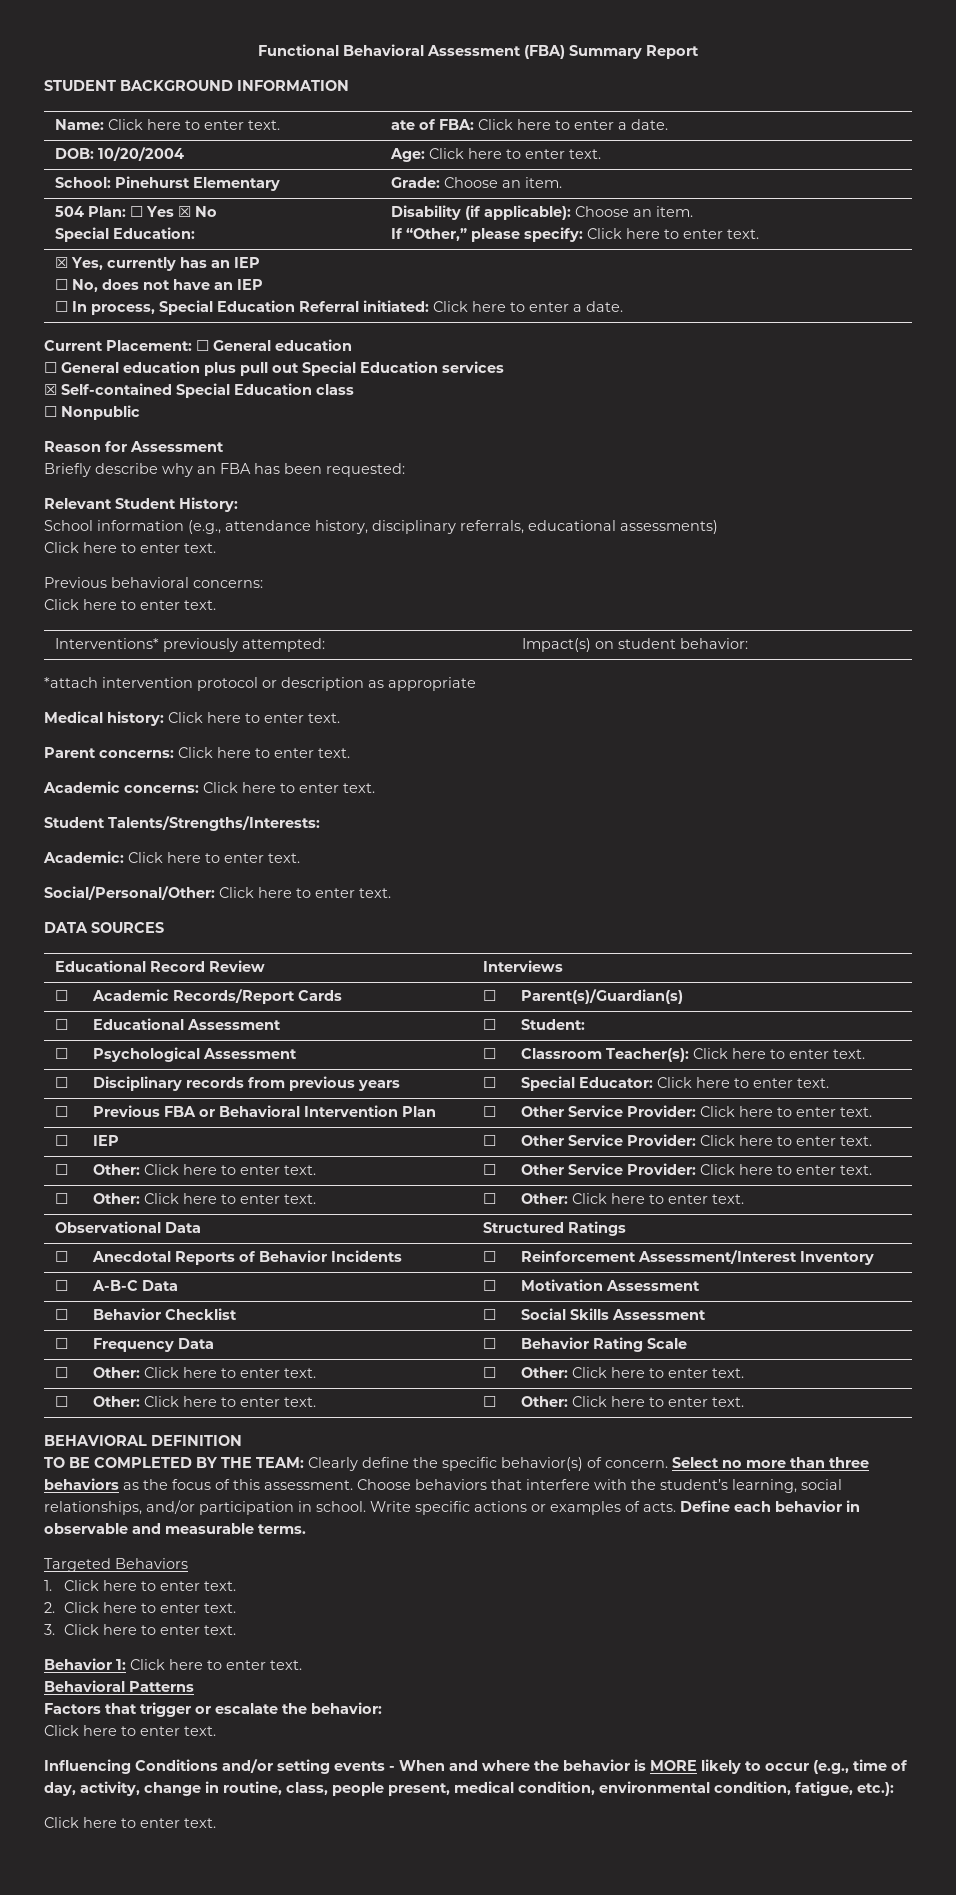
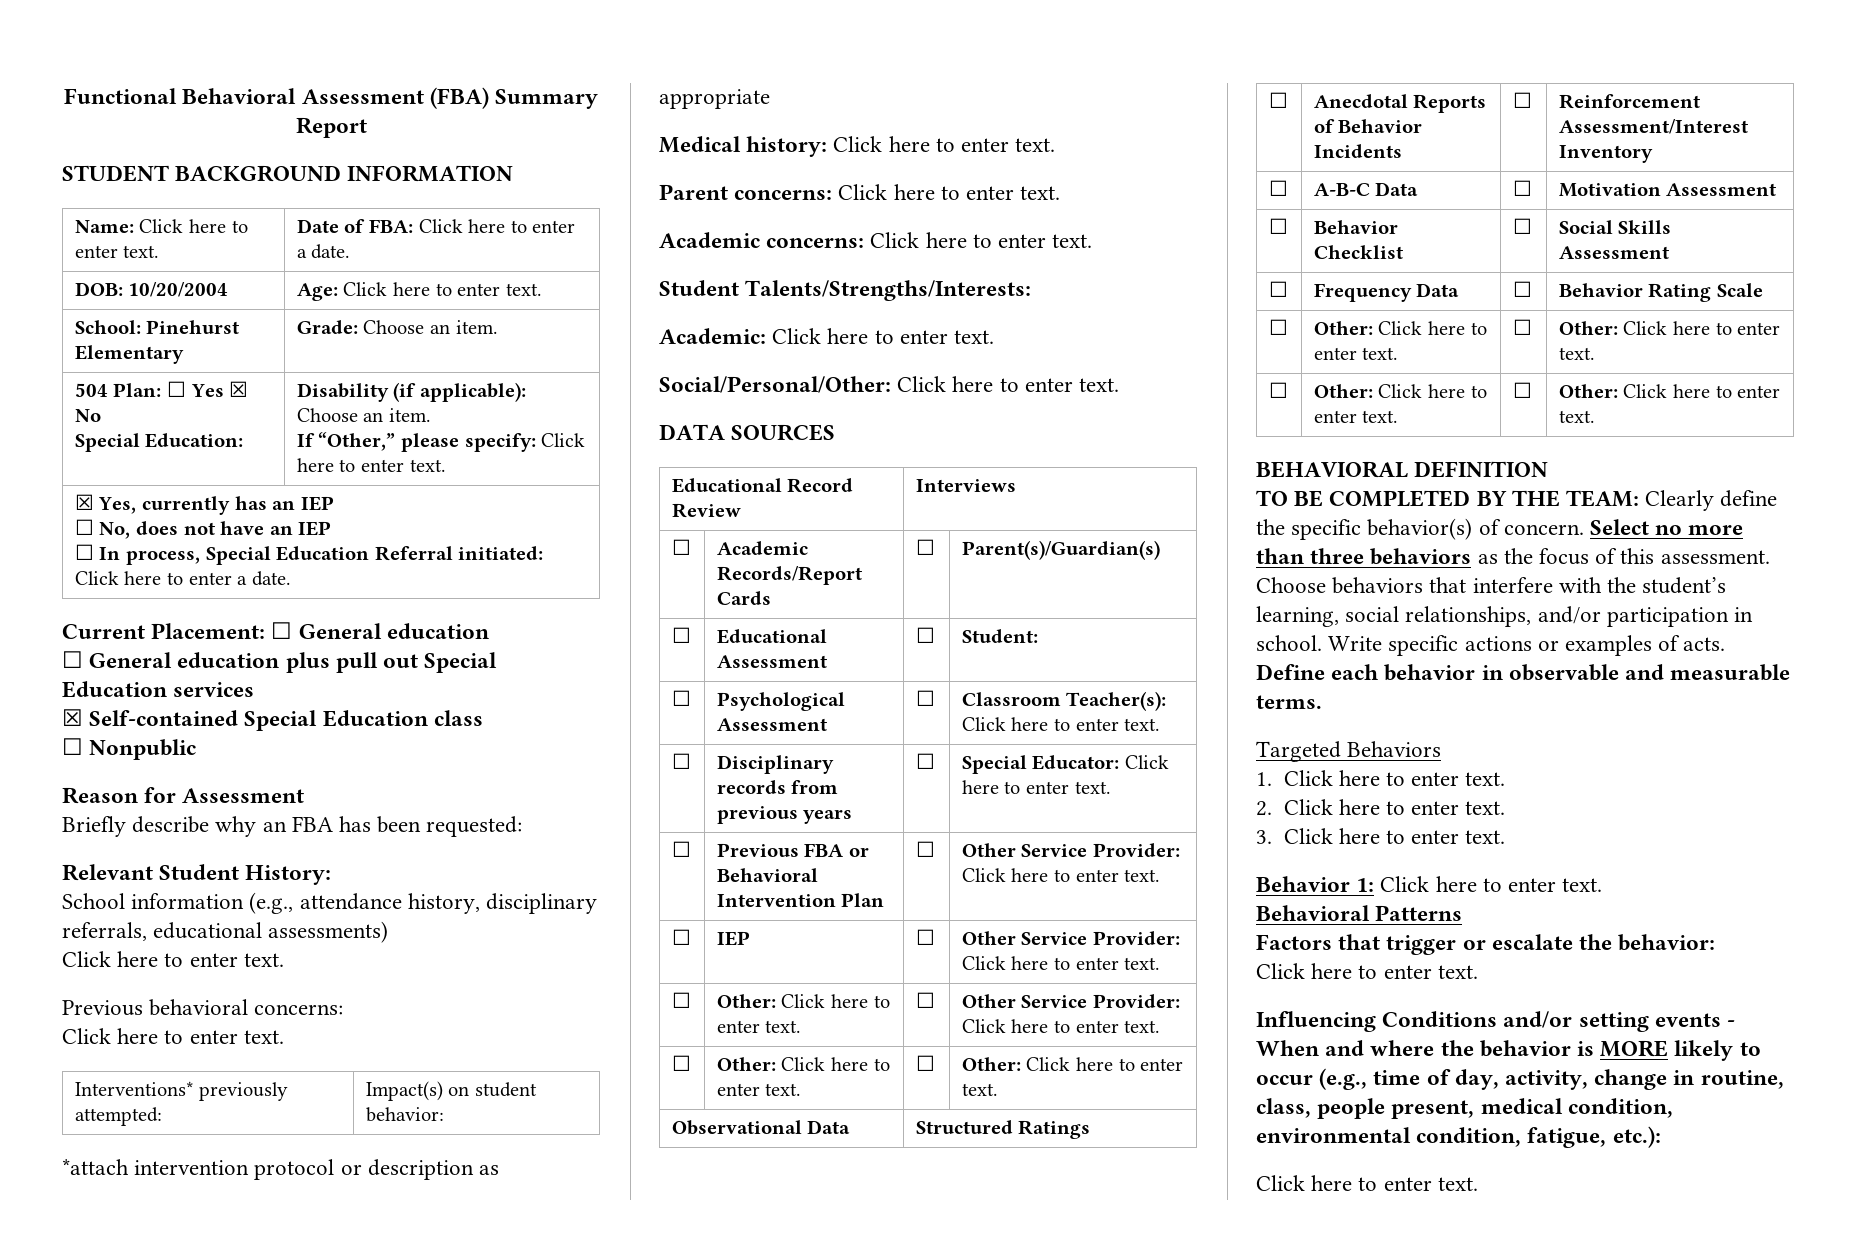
[391,120,416,130] ate -> [296,219,339,233] Date

